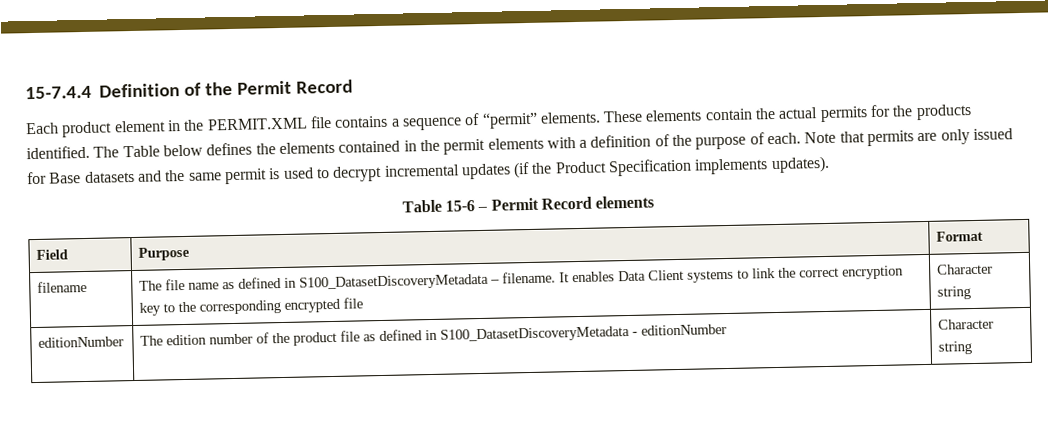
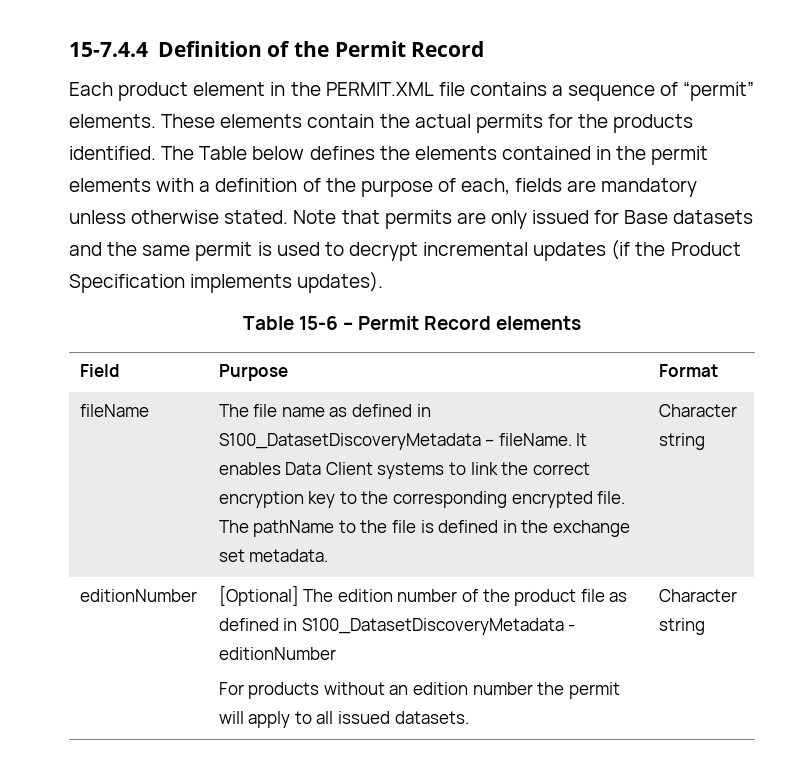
[767,132,802,145] each. -> [461,178,698,197] [69,210,289,224] each, fields are mandatory unless otherwise stated.
[37,280,88,293] filename -> [79,404,149,417] fileName
[502,271,557,284] filename. -> [498,433,572,446] fileName.
[343,297,364,309] file -> [597,491,626,504] [218,520,630,537] [218,549,329,562] file. The pathName to the file is defined in the exchange set metadata.
(125, 342) none -> [218,585,299,606] [Optional]
(728, 329) none -> [218,682,620,699] [218,711,469,728] // For products without an edition number the permit will apply to all issued datasets.

